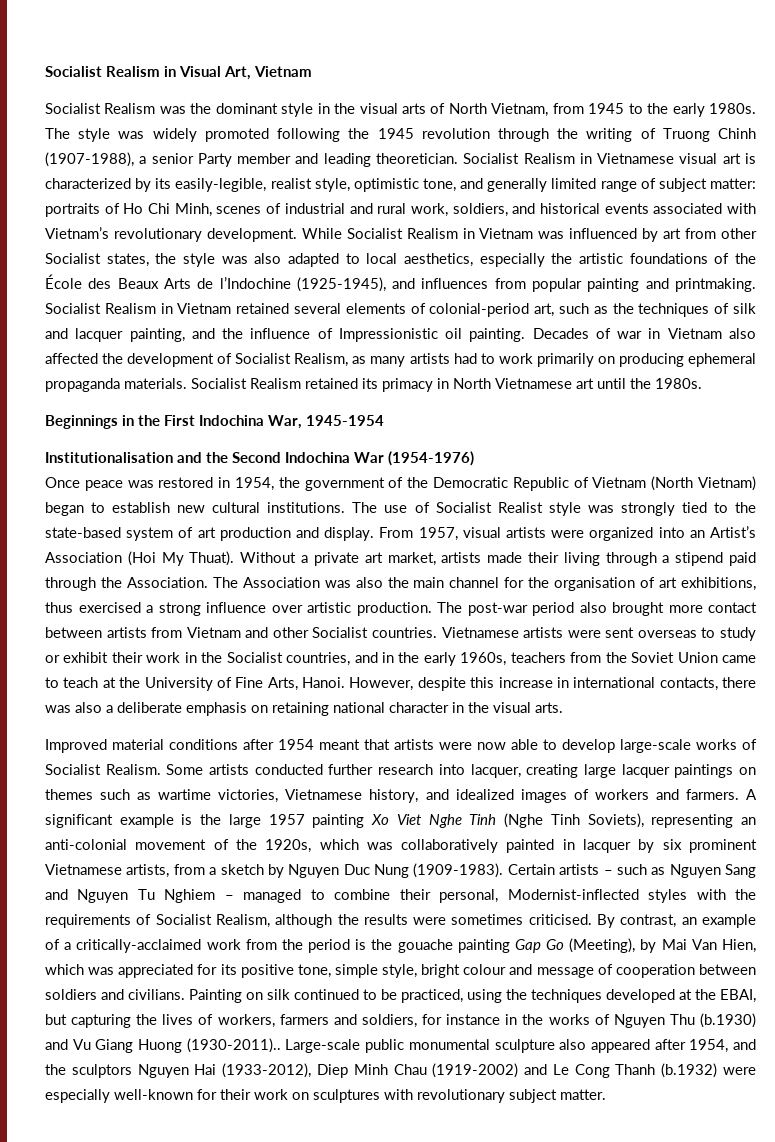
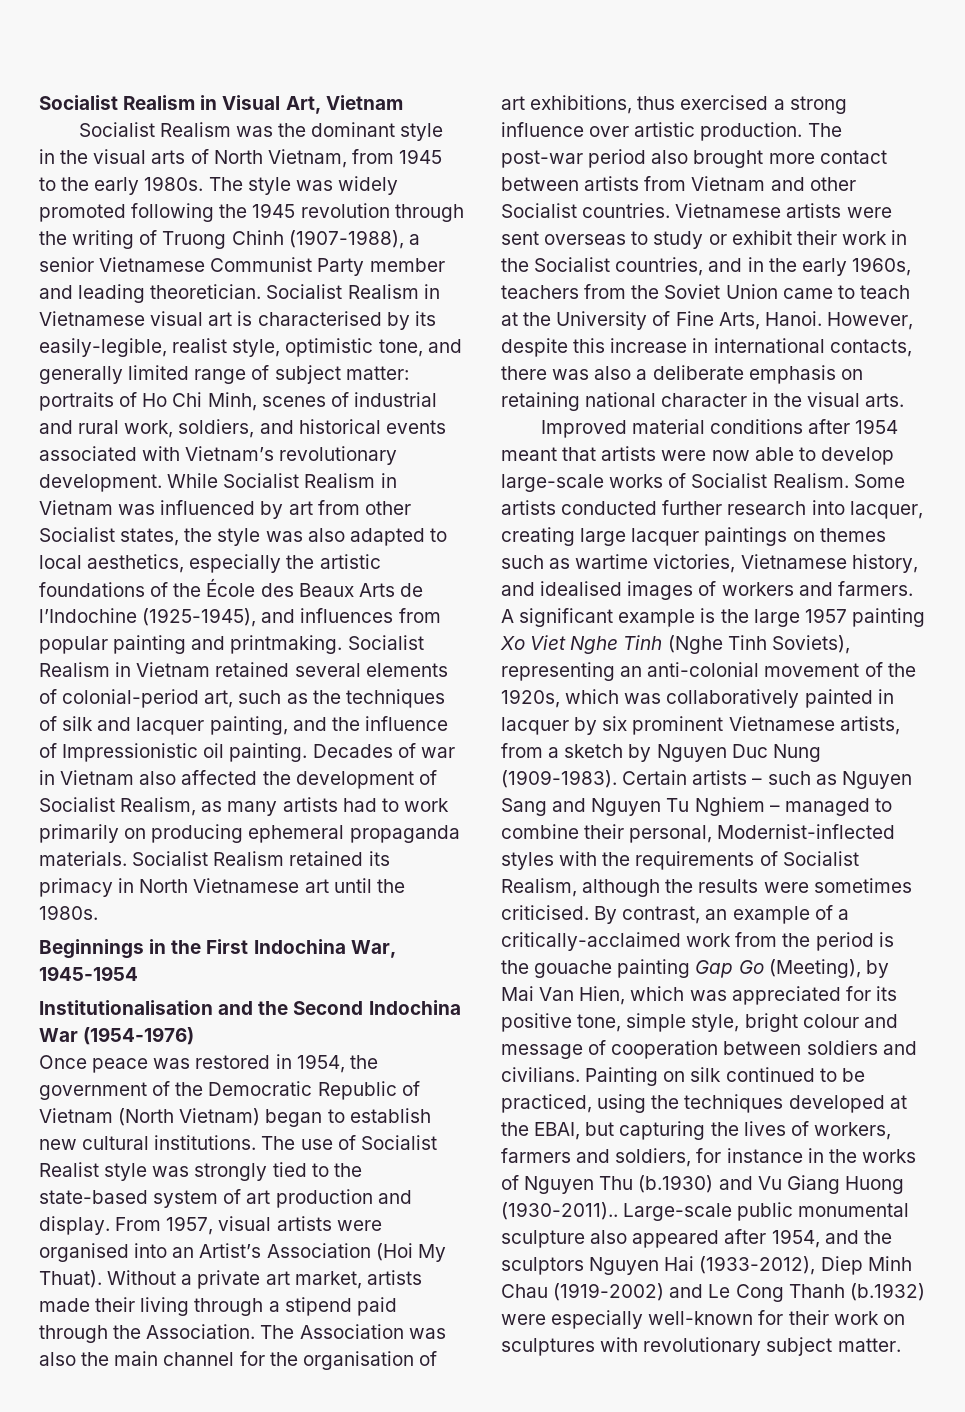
(194, 158) none -> [99,257,313,272] Vietnamese Communist
[45,178,131,189] characterized -> [257,311,382,326] characterised
[589,527,654,541] organized -> [39,1243,129,1262] organised
[455,789,514,800] idealized -> [540,581,623,596] idealised

